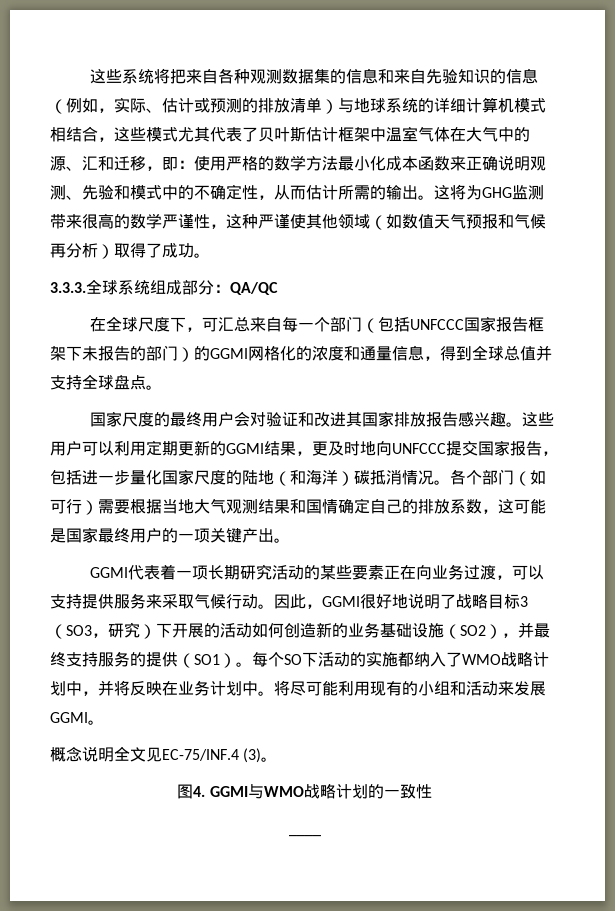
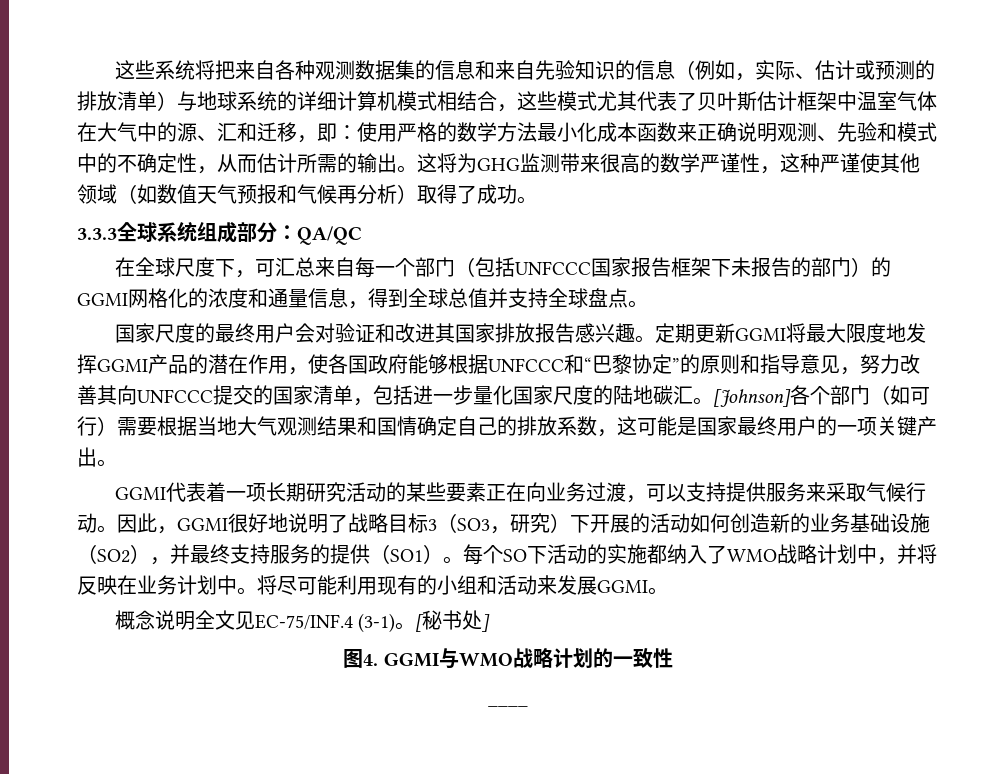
[50,282,86,293] 3.3.3. -> [77,228,117,240] 3.3.3
[522,412,555,427] [50,440,542,456] 这些用户可以利用定期更新的GGMI结果，更及时地向UNFCCC提交国家报告 -> [654,323,926,343] [77,354,920,375] [77,385,353,405] 定期更新GGMI将最大限度地发挥GGMI产品的潜在作用，使各国政府能够根据UNFCCC和“巴黎协定”的原则和指导意见，努力改善其向UNFCCC提交的国家清单
[274,470,450,486] （和海洋）碳抵消情况。 -> [653,385,791,407] 碳汇。[Johnson]
[243,748,278,763] (3)。 -> [358,610,491,633] (3-1)。[秘书处]

